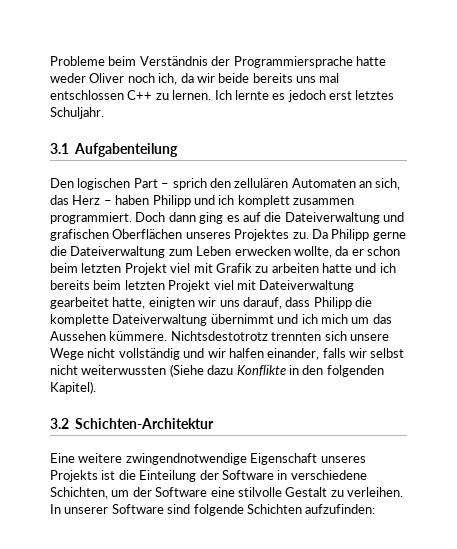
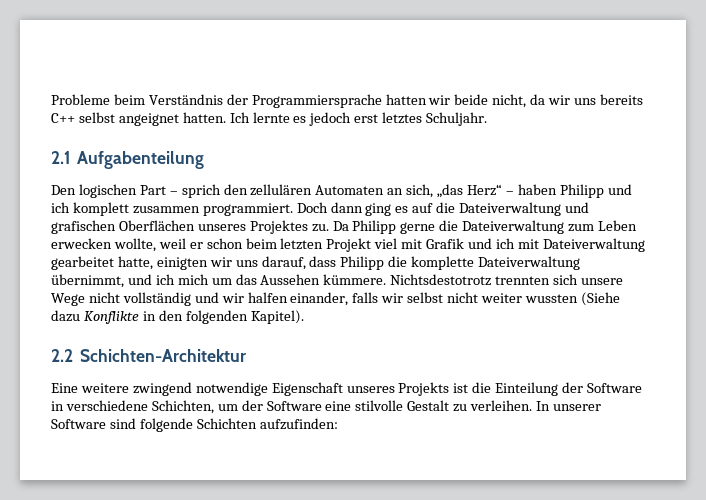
[355,56,386,66] [50,73,340,85] [50,90,212,100] hatte weder Oliver noch ich, da wir beide bereits uns mal entschlossen C++ zu lernen. -> [385,94,643,108] [51,112,226,126] hatten wir beide nicht, da wir uns bereits C++ selbst angeignet hatten.
[50,143,69,154] 3.1 -> [51,151,70,164] 2.1
[50,195,101,205] das Herz -> [437,184,503,198] „das Herz“
[335,246,349,256] da -> [158,238,186,249] weil
[255,263,396,273] [50,280,234,292] zu arbeiten hatte und ich bereits beim letzten Projekt viel -> [468,238,515,249] und ich
[210,314,274,324] übernimmt -> [51,274,124,288] übernimmt,
[81,365,167,375] weiterwussten -> [481,293,578,303] weiter wussten
[50,418,69,429] 3.2 -> [51,349,73,362] 2.2
[125,453,247,465] zwingendnotwendige -> [132,382,268,396] zwingend notwendige

